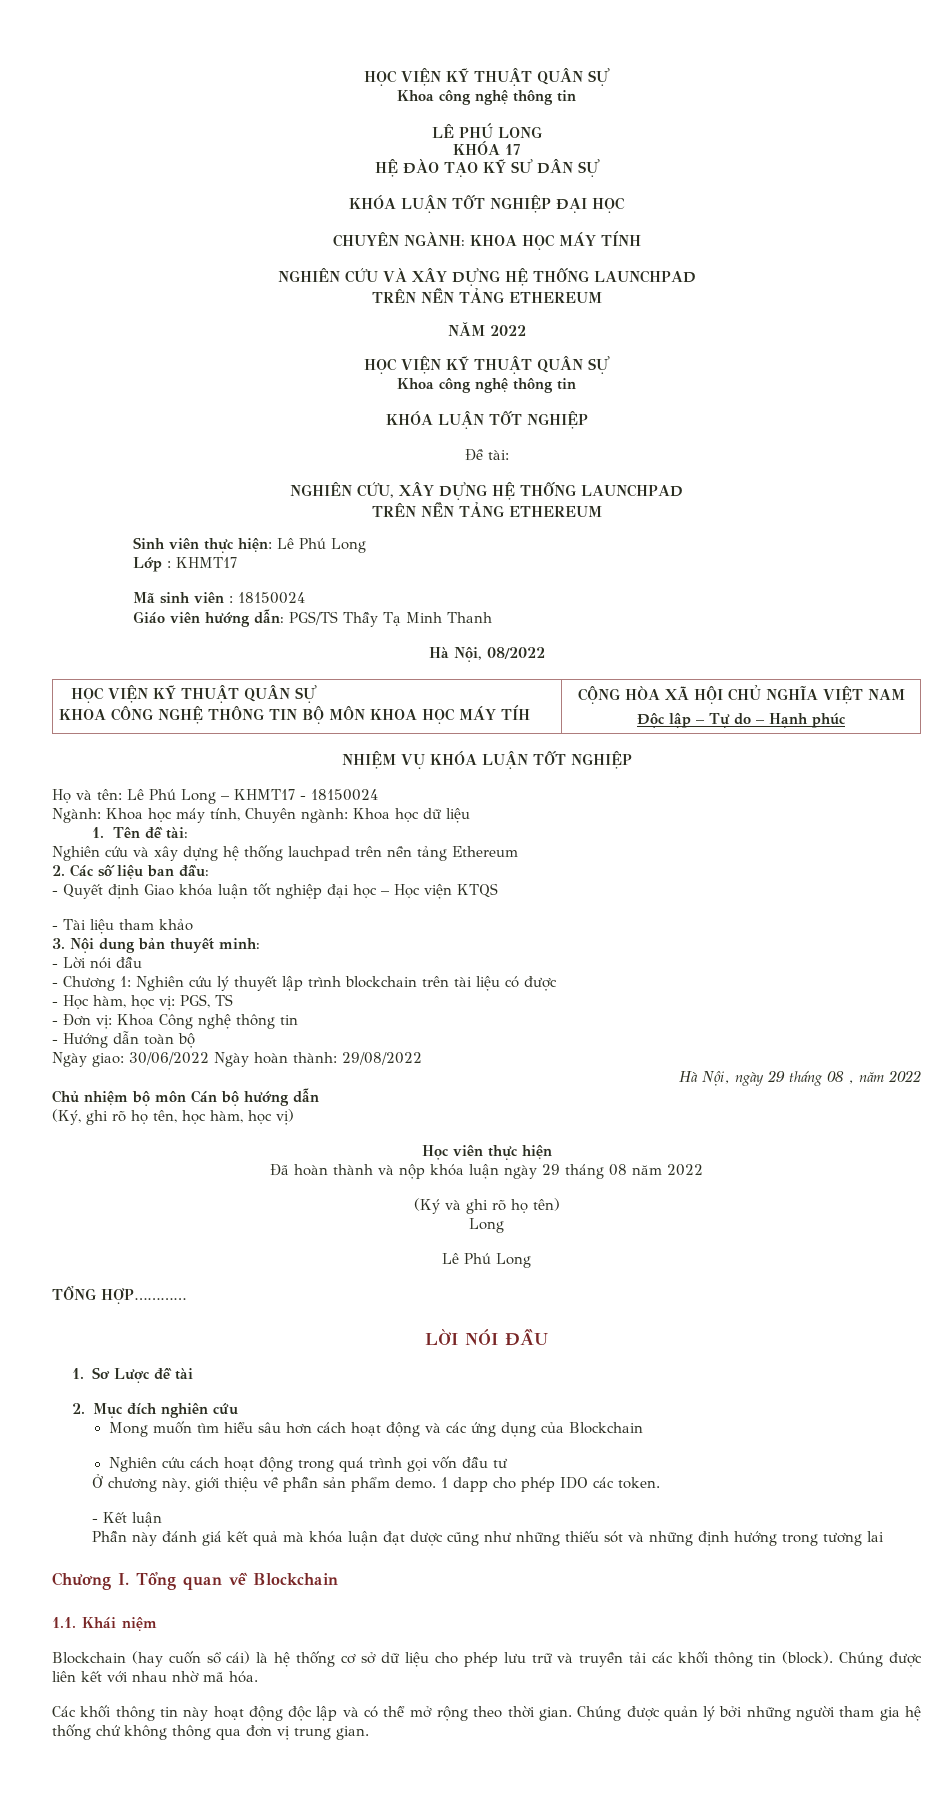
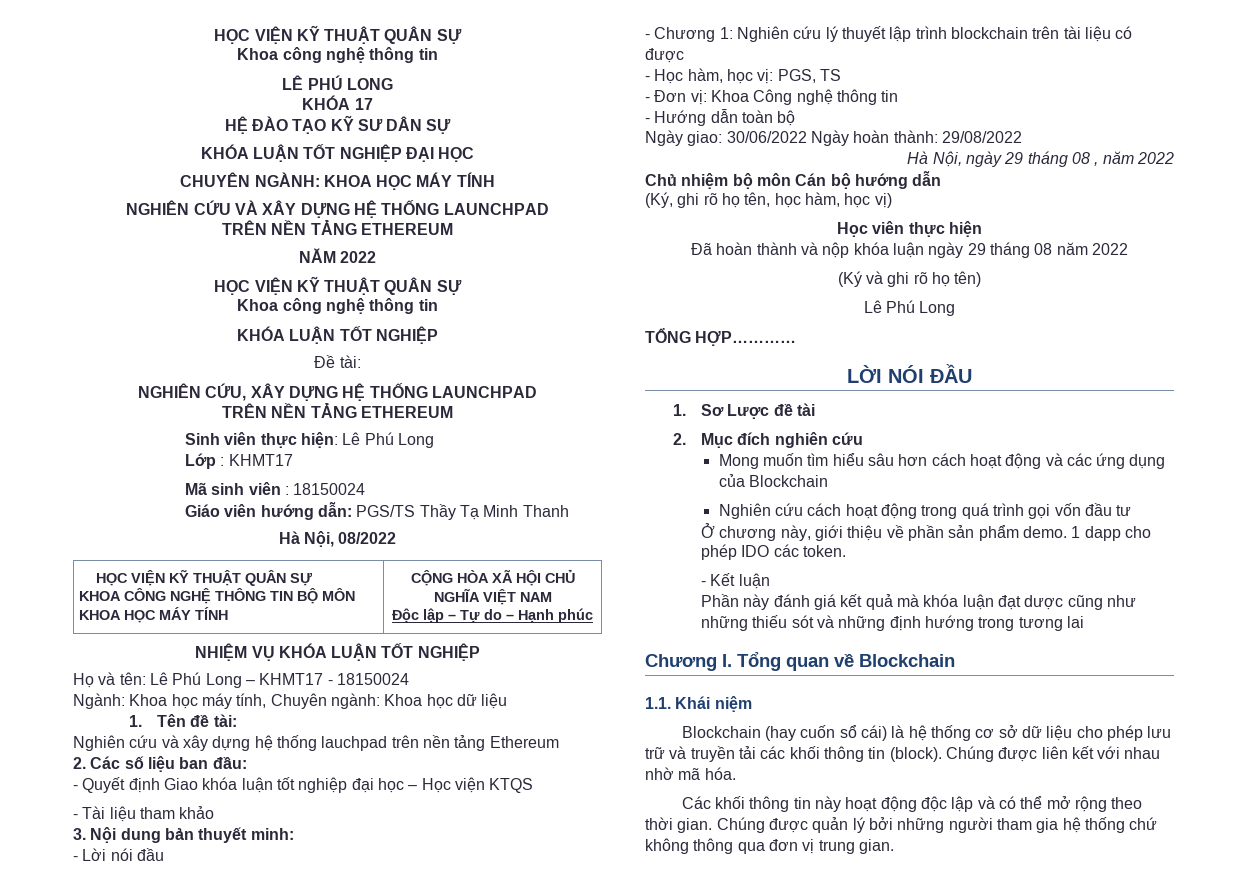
[501,705,531,720] TÍH -> [195,607,229,620] TÍNH
[469,1218,504,1233] // Long -> (982, 279) none

